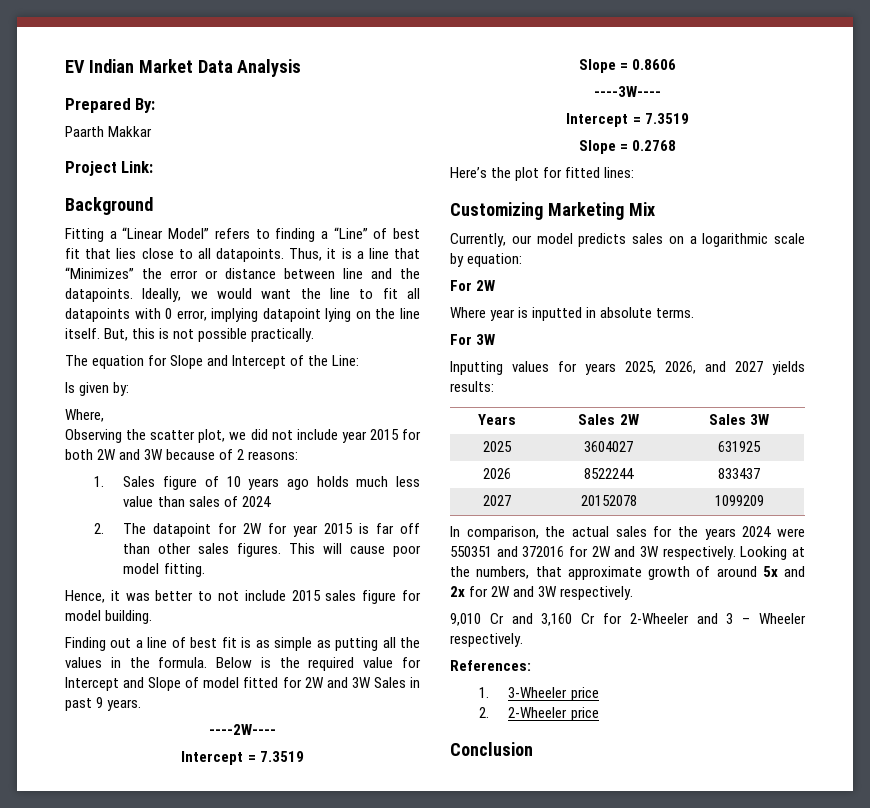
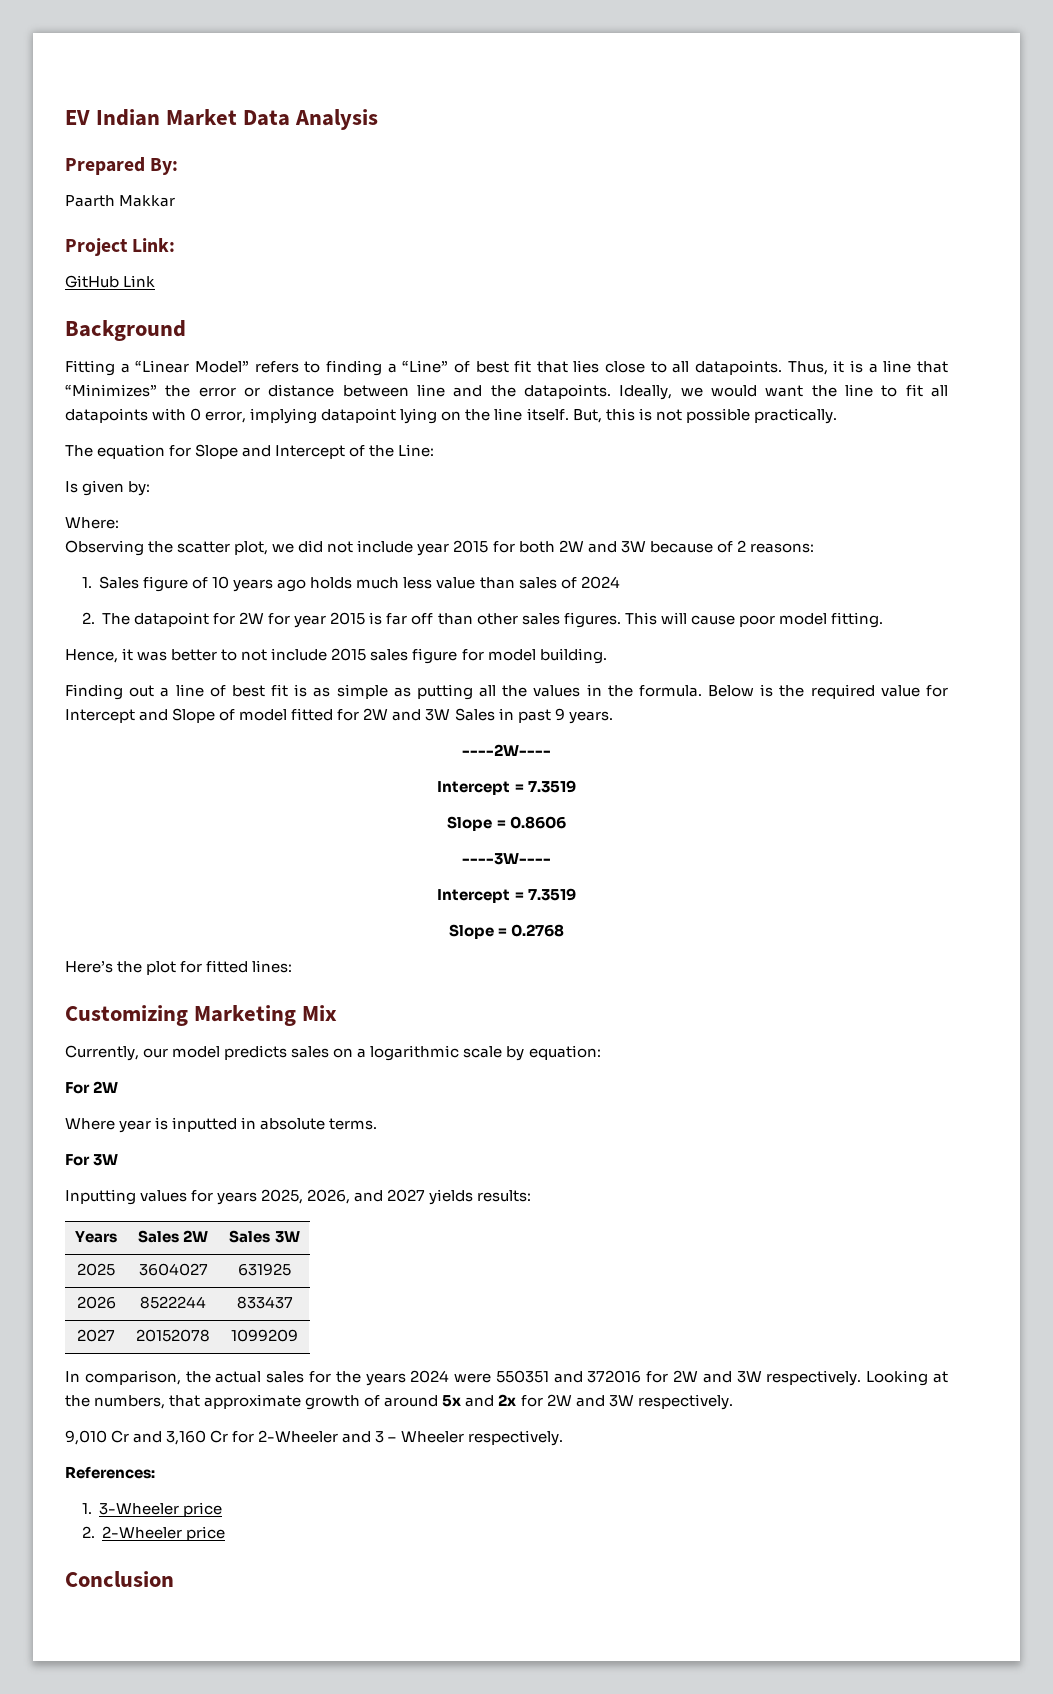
(154, 167) none -> [65,275,156,288] // GitHub Link
[65,409,104,422] Where, -> [65,517,119,529] Where:

